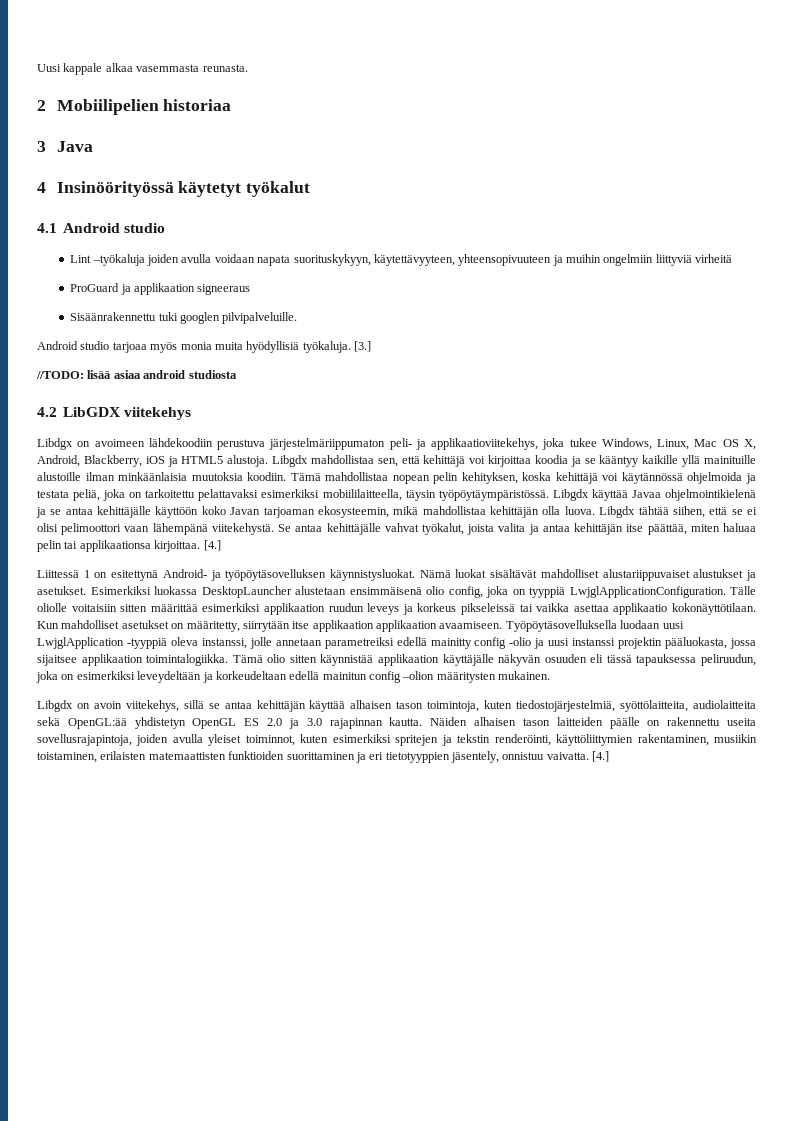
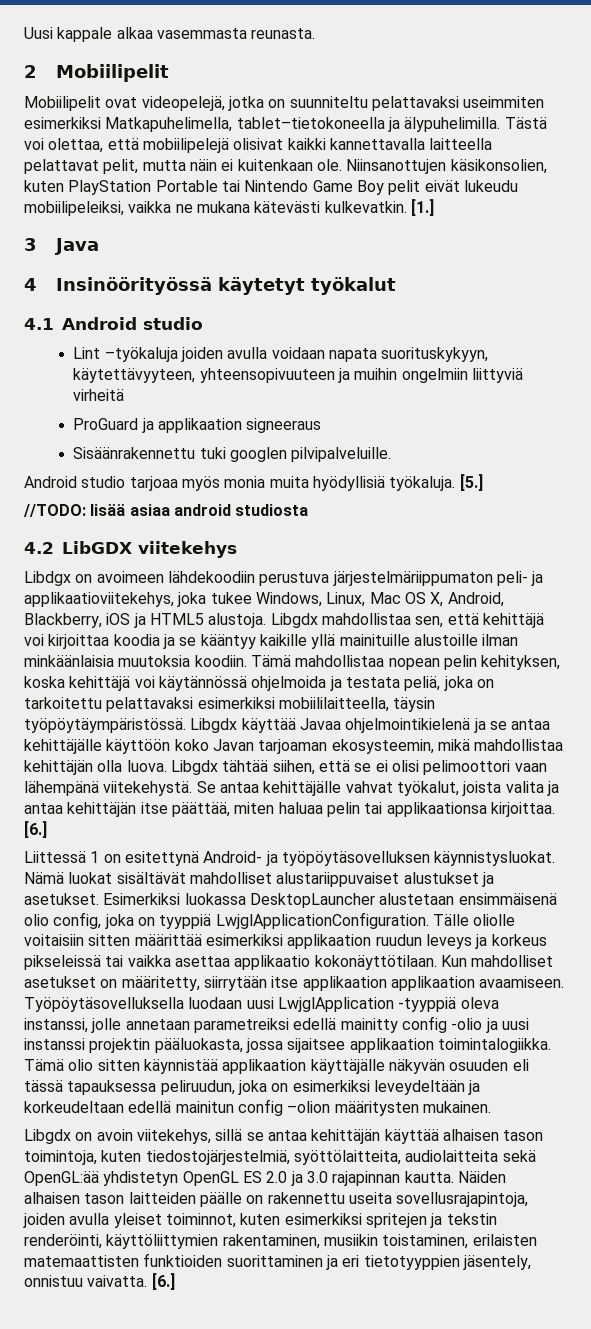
[56,99,232,115] Mobiilipelien historiaa -> [55,64,169,82] [24,96,545,111] [24,117,547,132] [24,138,493,153] [24,159,547,174] [24,180,518,195] [24,199,434,216] Mobiilipelit // Mobiilipelit ovat videopelejä, jotka on suunniteltu pelattavaksi useimmiten esimerkiksi Matkapuhelimella, tablet–tietokoneella ja älypuhelimilla. Tästä voi olettaa, että mobiilipelejä olisivat kaikki kannettavalla laitteella pelattavat pelit, mutta näin ei kuitenkaan ole. Niinsanottujen käsikonsolien, kuten PlayStation Portable tai Nintendo Game Boy pelit eivät lukeudu mobiilipeleiksi, vaikka ne mukana kätevästi kulkevatkin. [1.]
[354,341,371,352] [3.] -> [459,474,483,491] [5.]
[203,540,221,551] [4.] -> [24,821,47,838] [6.]
[592,751,610,762] [4.] -> [151,1273,175,1290] [6.]

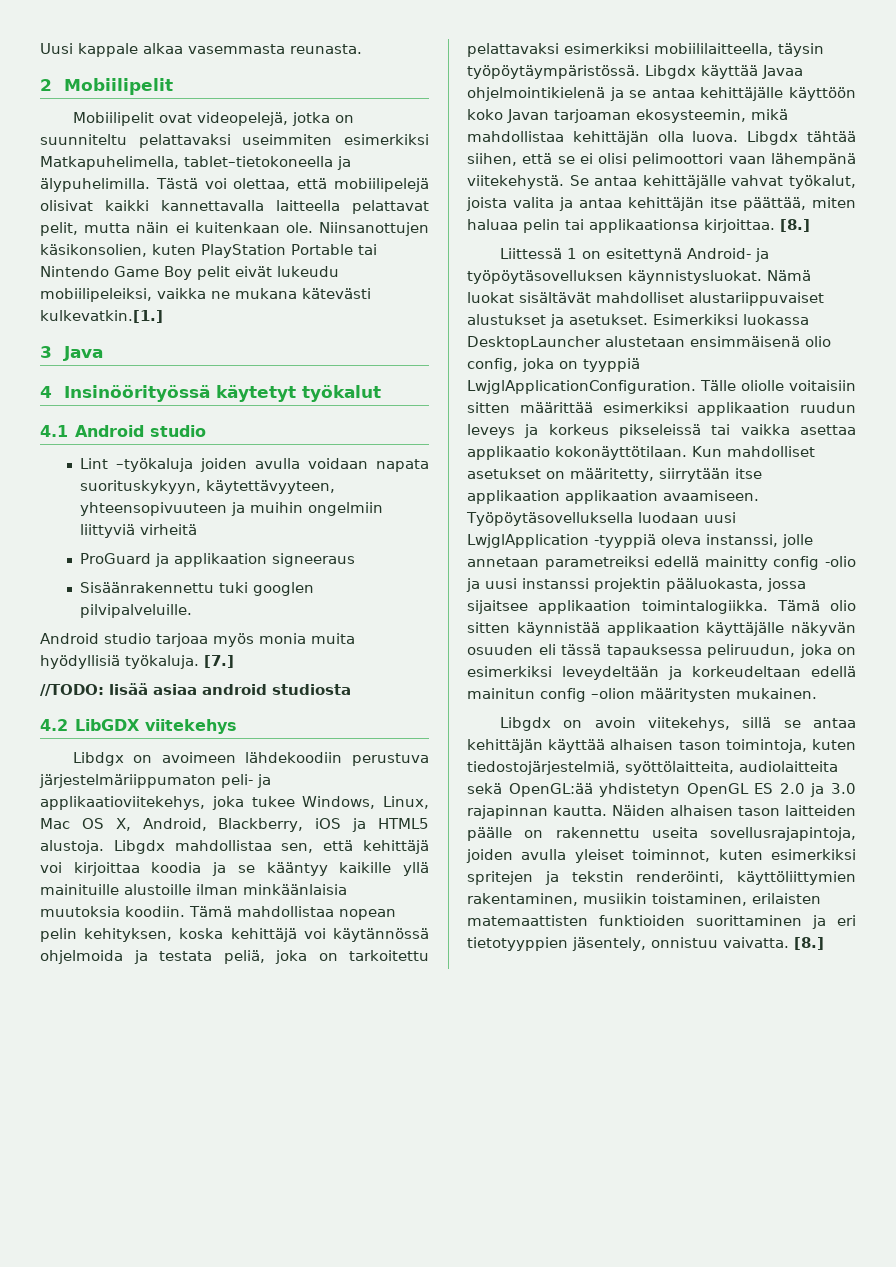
[324,199,434,216] kulkevatkin. [1.] -> [40,310,163,323] kulkevatkin.[1.]
[459,474,483,491] [5.] -> [204,655,234,668] [7.]
[24,821,47,838] [6.] -> [780,219,810,232] [8.]
[151,1273,175,1290] [6.] -> [794,937,824,950] [8.]

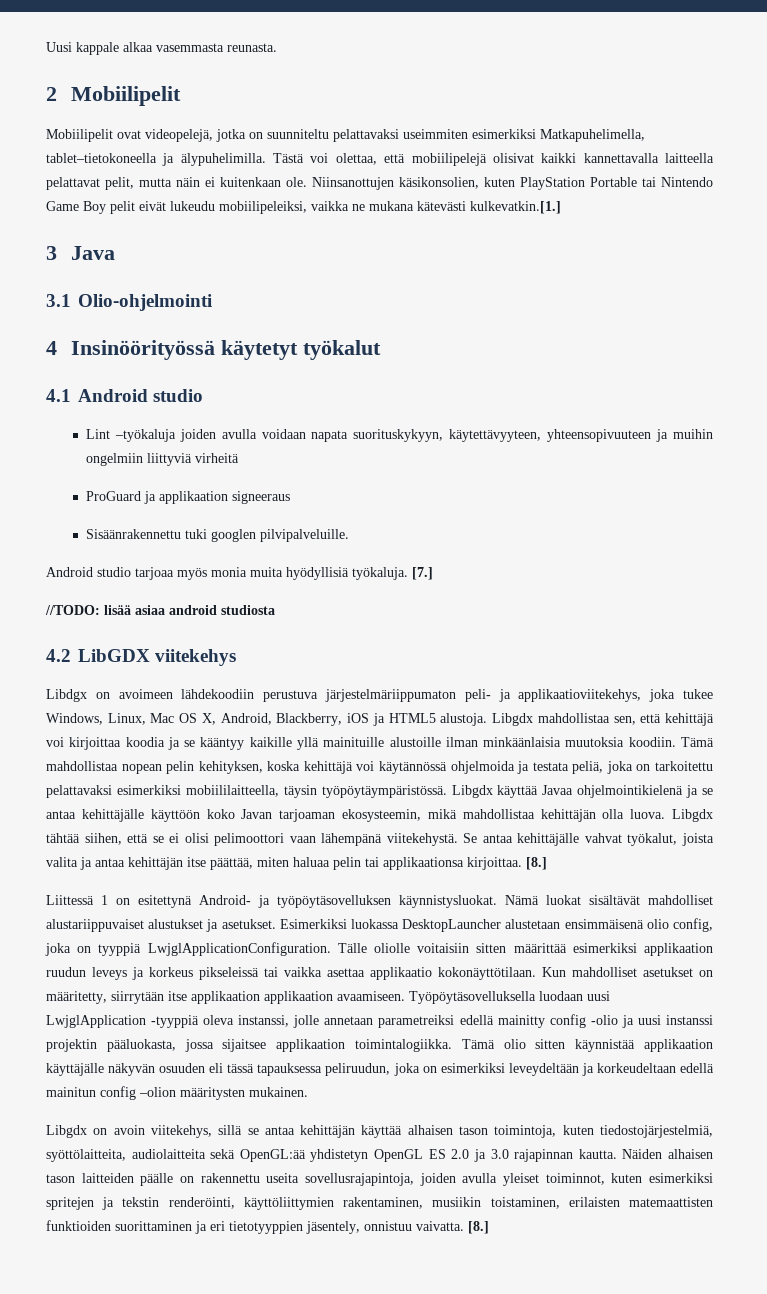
(103, 353) none -> [46,294,212,311] // 3.1 Olio-ohjelmointi

